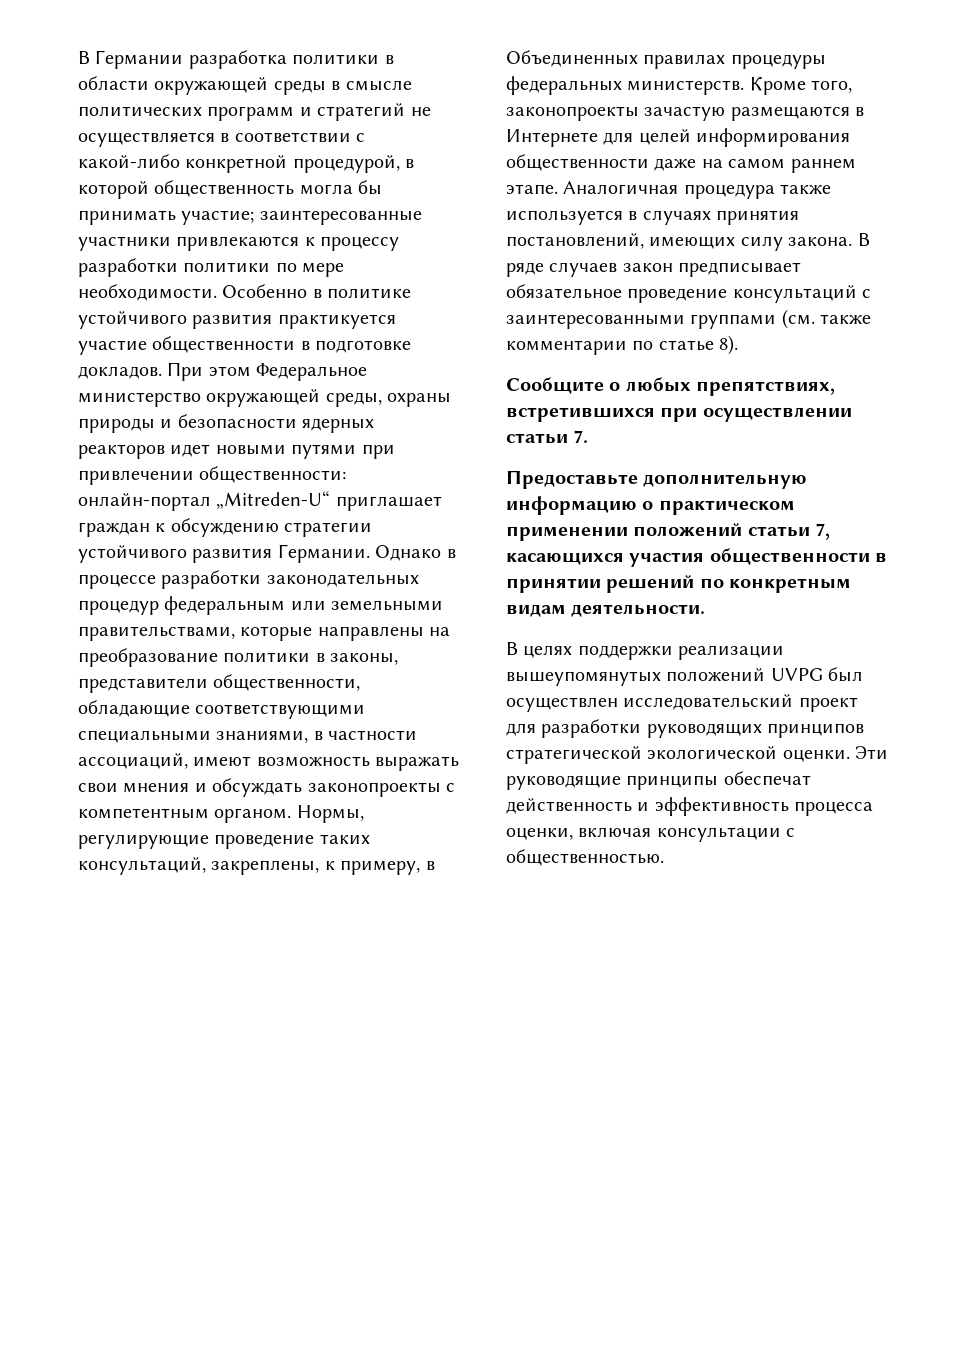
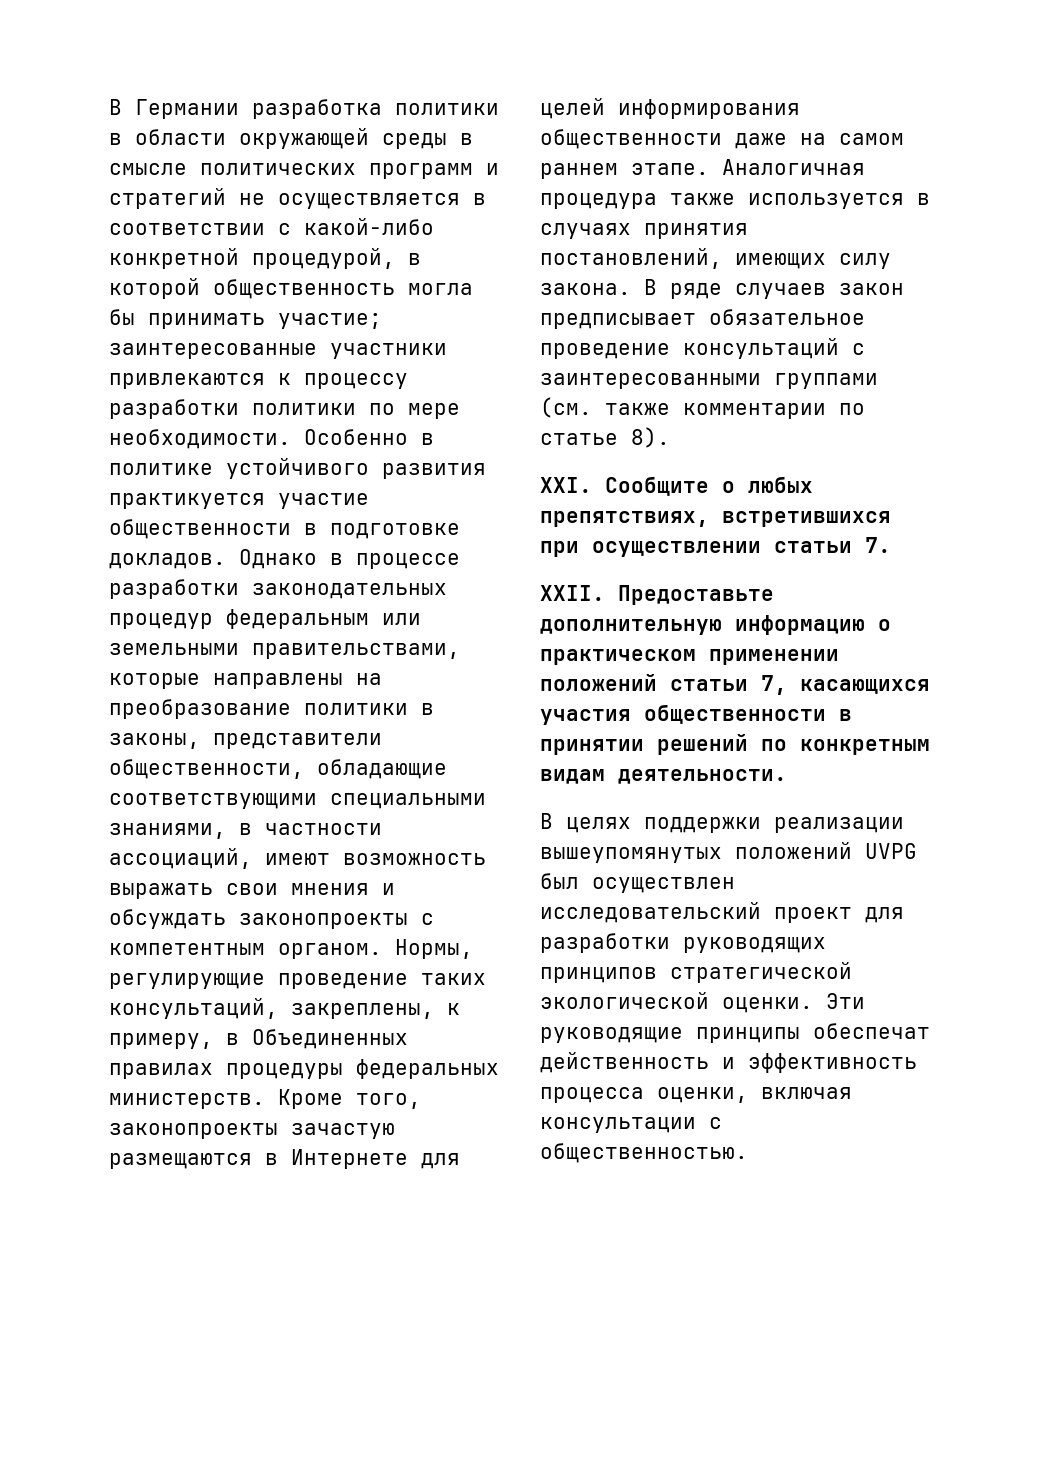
[167,362,368,381] [78,389,452,407] [78,414,375,433] [78,444,395,459] [78,466,347,485] [78,491,442,511] [78,518,373,537] [78,544,370,563] При этом Федеральное министерство окружающей среды, охраны природы и безопасности ядерных реакторов идет новыми путями при привлечении общественности: онлайн-портал „Mitreden-U“ приглашает граждан к обсуждению стратегии устойчивого развития Германии. -> (226, 561) none
(739, 345) none -> [540,477,592,493] XXI.
(589, 436) none -> [540,585,605,601] XXII.

